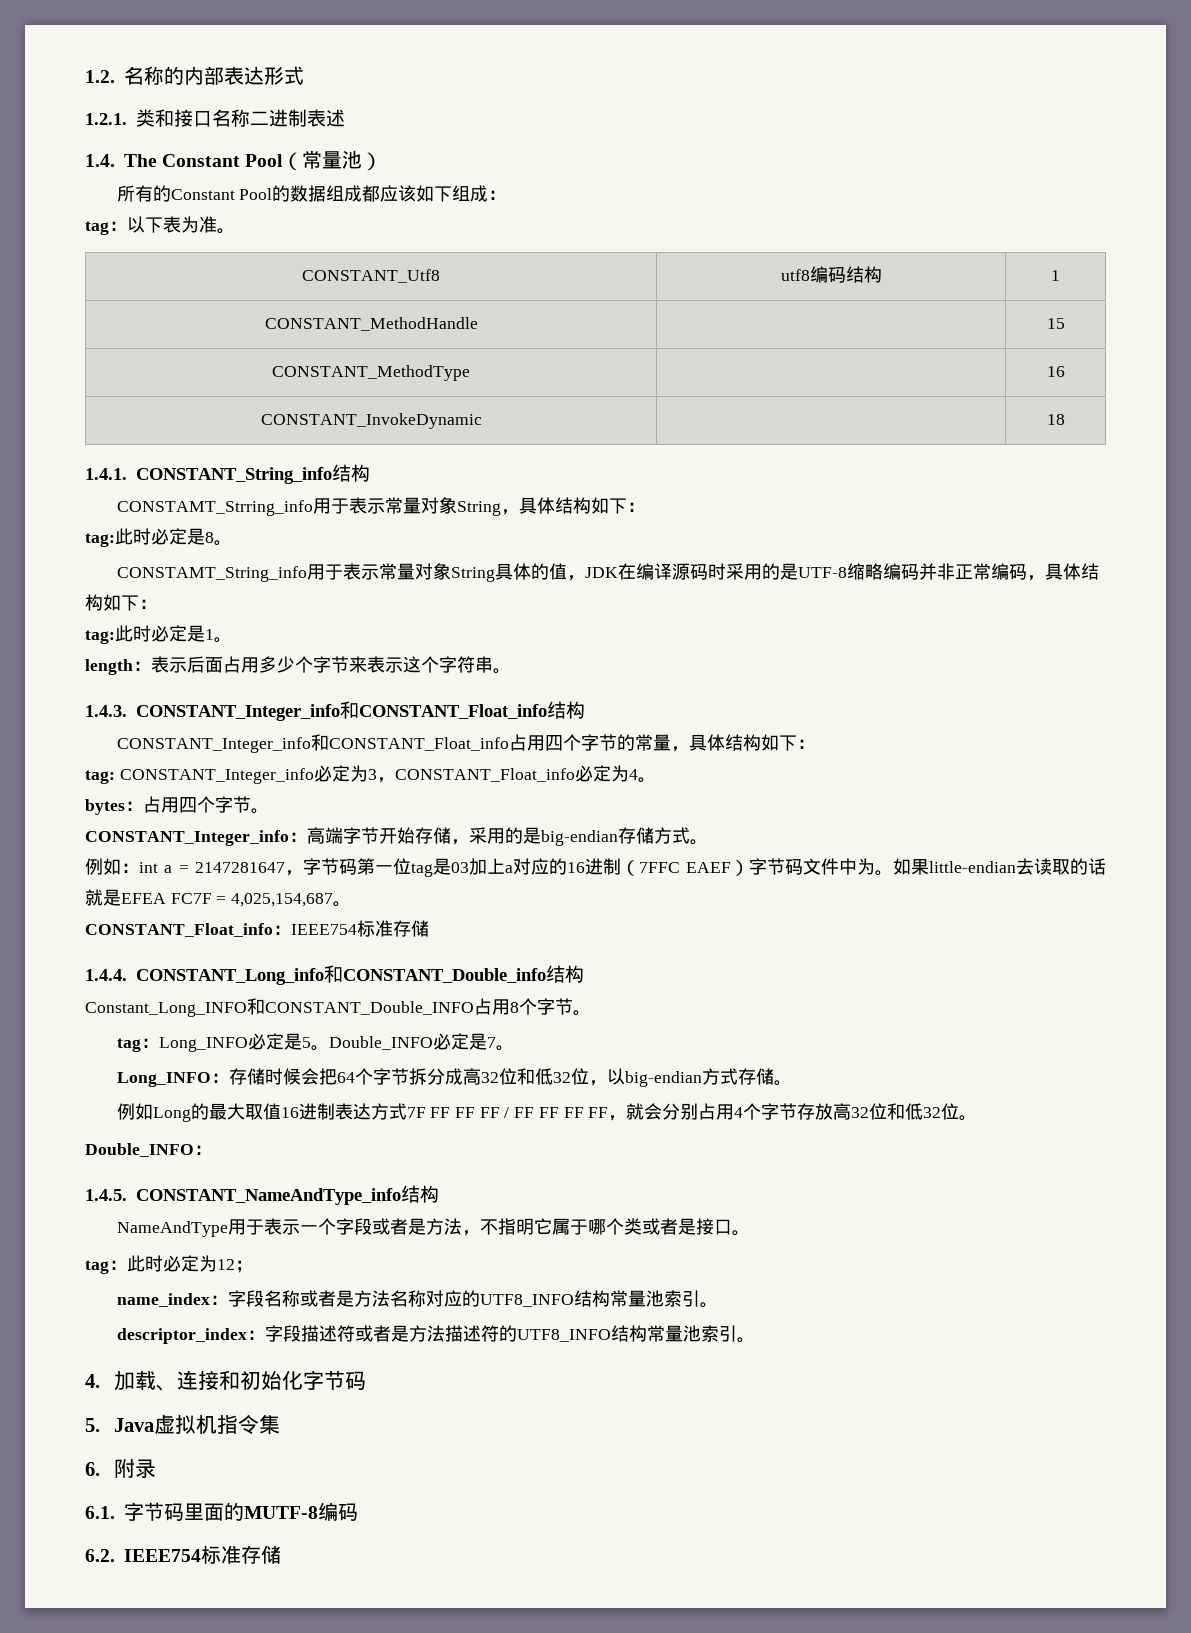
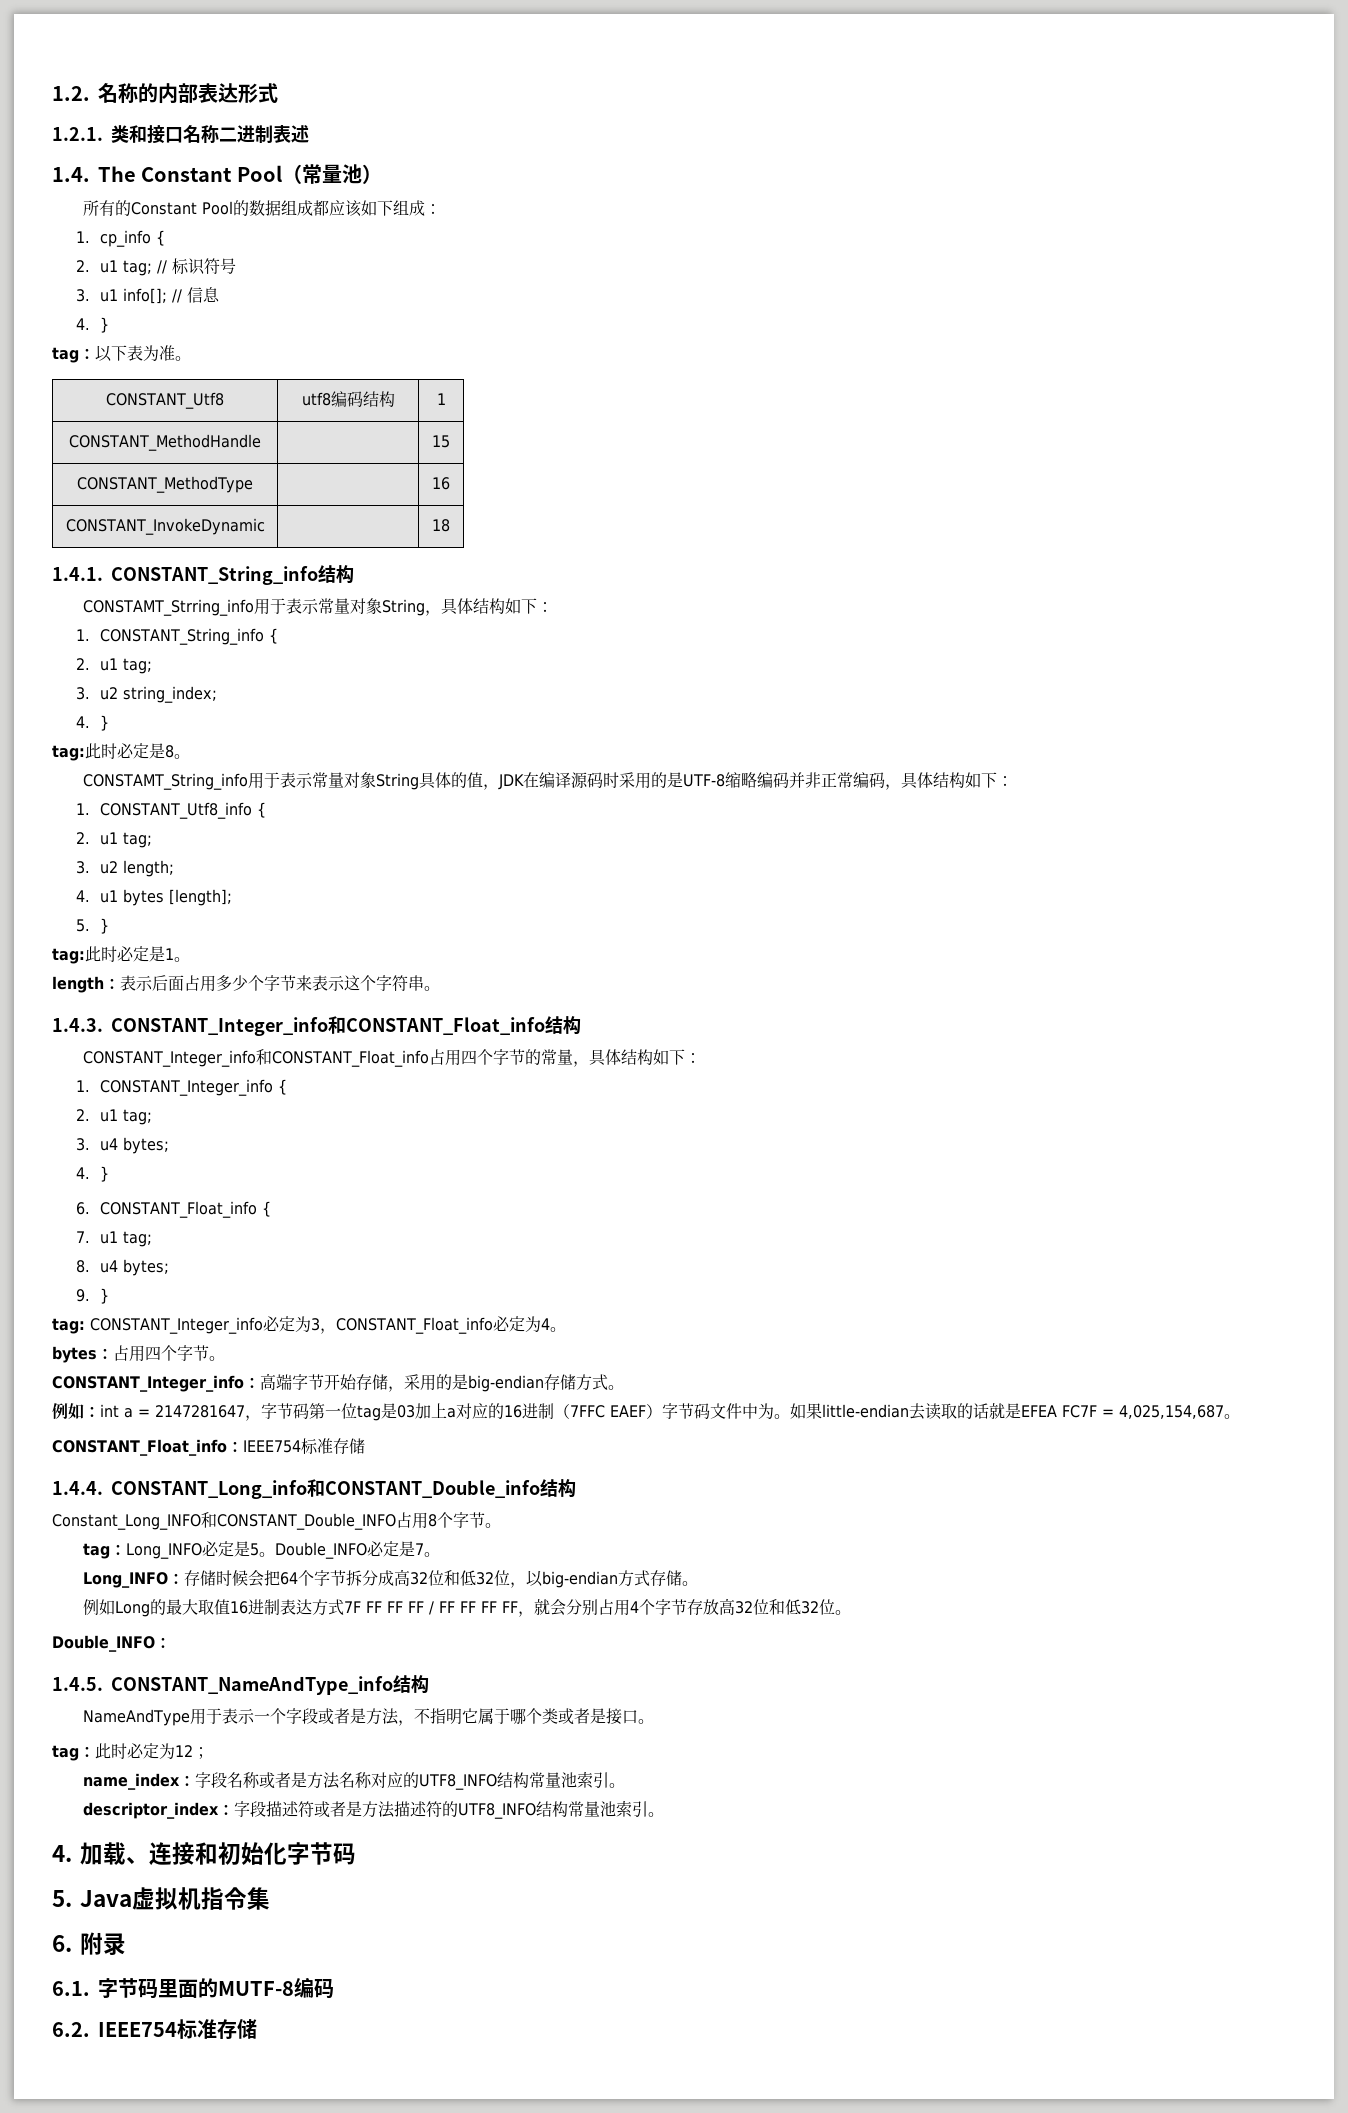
(507, 195) none -> [76,230,166,247] [76,258,237,276] [76,287,221,304] [76,317,110,333] // 1. cp_info { // 2. u1 tag; // 标识符号 // 3. u1 info[]; // 信息 // 4. }
(645, 507) none -> [76,628,279,645] [76,658,153,674] [76,686,218,703] [76,715,110,731] // 1. CONSTANT_String_info { // 2. u1 tag; // 3. u2 string_index; // 4. }
(157, 604) none -> [76,802,267,819] [76,832,153,848] [76,860,175,877] [76,889,233,906] [76,918,110,934] // 1. CONSTANT_Utf8_info { // 2. u1 tag; // 3. u2 length; // 4. u1 bytes [length]; // 5. }
(815, 744) none -> [76,1079,288,1096] [76,1109,153,1125] [76,1137,170,1154] [76,1166,110,1182] [76,1201,272,1218] [76,1231,153,1247] [76,1259,170,1276] [76,1288,110,1304] // 1. CONSTANT_Integer_info { // 2. u1 tag; // 3. u4 bytes; // 4. } // 6. CONSTANT_Float_info { // 7. u1 tag; // 8. u4 bytes; // 9. }

